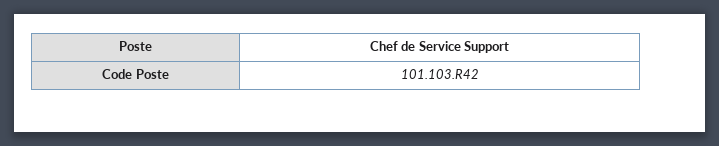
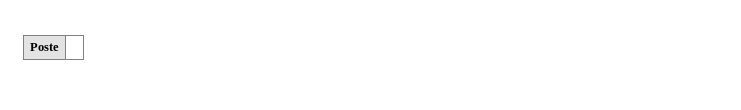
[119,41,152,51] [369,41,510,53] [102,69,169,79] [400,69,479,79] Poste | Chef de Service Support // Code Poste | 101.103.R42 -> [30,43,59,51] Poste |

